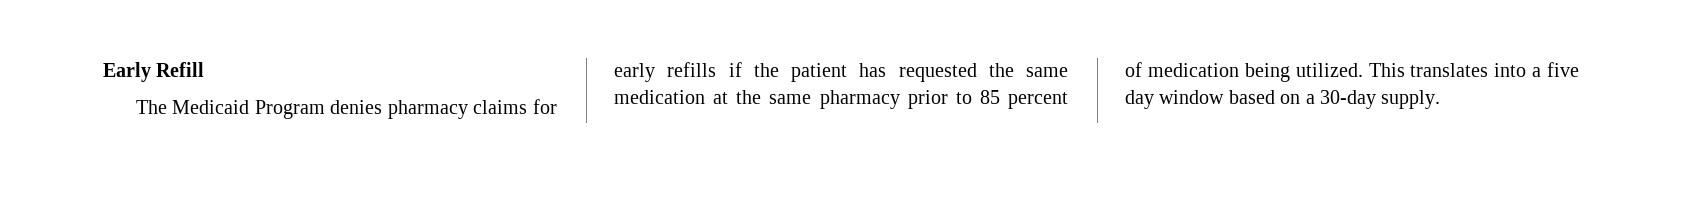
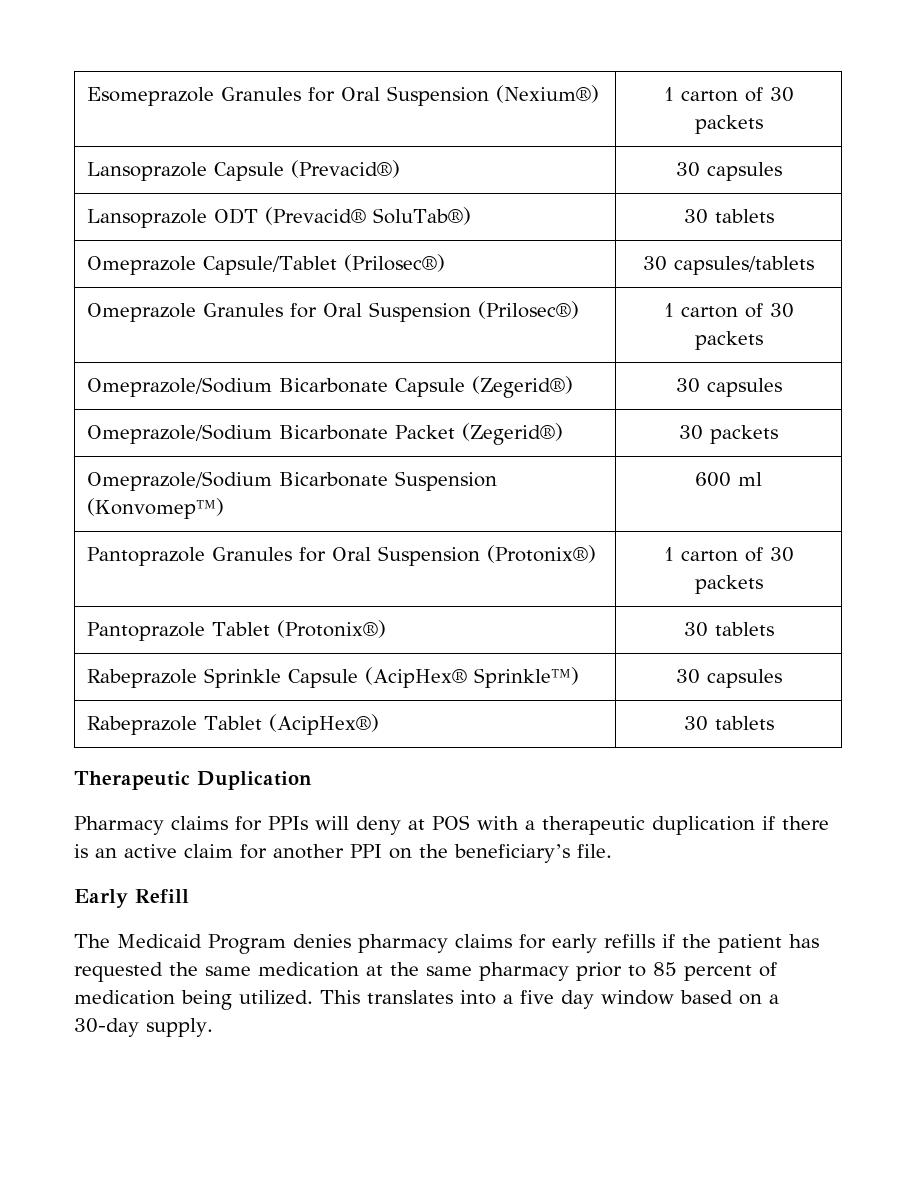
(103, 72) none -> [87,85,600,106] [663,87,794,102] [694,115,763,134] [87,160,401,181] [675,162,782,181] [87,207,472,228] [683,209,774,224] [87,254,446,275] [643,256,814,275] [87,301,580,322] [663,303,794,318] [694,331,763,350] [87,376,574,398] [675,378,782,397] [87,423,564,445] [679,425,778,444] [87,471,498,491] [87,498,225,519] [695,472,762,487] [87,545,597,566] [663,547,794,562] [694,575,763,594] [87,620,387,641] [683,622,774,637] [87,667,580,688] [675,669,782,688] [87,714,380,735] [683,716,774,731] [74,771,312,790] [74,815,829,835] [74,844,612,863] Esomeprazole Granules for Oral Suspension (Nexium®) | 1 carton of 30 packets // Lansoprazole Capsule (Prevacid®) | 30 capsules // Lansoprazole ODT (Prevacid® SoluTab®) | 30 tablets // Omeprazole Capsule/Tablet (Prilosec®) | 30 capsules/tablets // Omeprazole Granules for Oral Suspension (Prilosec®) | 1 carton of 30 packets // Omeprazole/Sodium Bicarbonate Capsule (Zegerid®) | 30 capsules // Omeprazole/Sodium Bicarbonate Packet (Zegerid®) | 30 packets // Omeprazole/Sodium Bicarbonate Suspension (Konvomep™) | 600 ml // Pantoprazole Granules for Oral Suspension (Protonix®) | 1 carton of 30 packets // Pantoprazole Tablet (Protonix®) | 30 tablets // Rabeprazole Sprinkle Capsule (AcipHex® Sprinkle™) | 30 capsules // Rabeprazole Tablet (AcipHex®) | 30 tablets // Therapeutic Duplication // Pharmacy claims for PPIs will deny at POS with a therapeutic duplication if there is an active claim for another PPI on the beneficiary’s file. //

